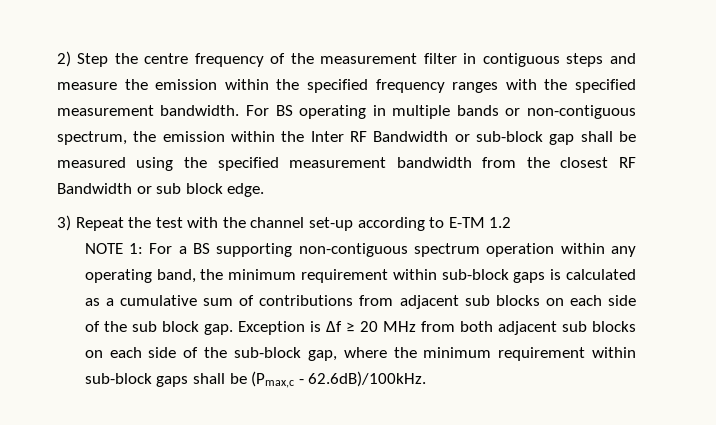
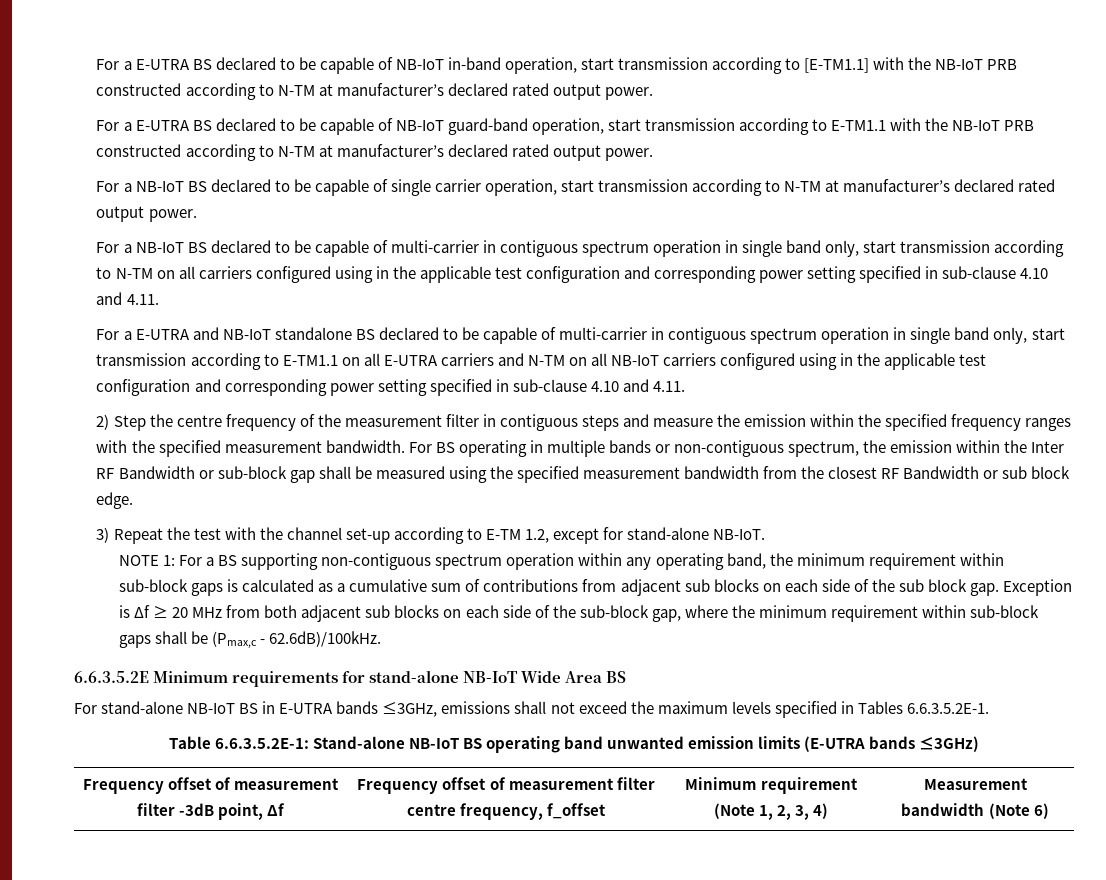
(56, 59) none -> [96,57,1018,74] [96,83,653,100] [96,118,1035,135] [96,144,653,161] [96,179,1056,196] [96,206,197,222] [96,240,1065,257] [96,266,1049,283] [96,292,159,305] [96,327,1065,344] [96,353,987,370] [96,379,685,396] For a E-UTRA BS declared to be capable of NB-IoT in-band operation, start transmission according to [E-TM1.1] with the NB-IoT PRB constructed according to N-TM at manufacturer’s declared rated output power. // For a E-UTRA BS declared to be capable of NB-IoT guard-band operation, start transmission according to E-TM1.1 with the NB-IoT PRB constructed according to N-TM at manufacturer’s declared rated output power. // For a NB-IoT BS declared to be capable of single carrier operation, start transmission according to N-TM at manufacturer’s declared rated output power. // For a NB-IoT BS declared to be capable of multi-carrier in contiguous spectrum operation in single band only, start transmission according to N-TM on all carriers configured using in the applicable test configuration and corresponding power setting specified in sub-clause 4.10 and 4.11. // For a E-UTRA and NB-IoT standalone BS declared to be capable of multi-carrier in contiguous spectrum operation in single band only, start transmission according to E-TM1.1 on all E-UTRA carriers and N-TM on all NB-IoT carriers configured using in the applicable test configuration and corresponding power setting specified in sub-clause 4.10 and 4.11. //
[489,217,512,228] 1.2 -> [525,527,766,544] 1.2, except for stand-alone NB-IoT.
(427, 379) none -> [74,670,627,687] [74,701,989,718] [168,736,980,753] [82,777,340,794] [136,803,286,820] [357,777,655,794] [406,803,607,820] [685,777,858,794] [713,803,829,820] [923,778,1028,790] [901,803,1049,819] // 6.6.3.5.2E Minimum requirements for stand-alone NB-IoT Wide Area BS // For stand-alone NB-IoT BS in E-UTRA bands ≤3GHz, emissions shall not exceed the maximum levels specified in Tables 6.6.3.5.2E-1. // Table 6.6.3.5.2E-1: Stand-alone NB-IoT BS operating band unwanted emission limits (E-UTRA bands ≤3GHz) // Frequency offset of measurement filter -3dB point, Δf | Frequency offset of measurement filter centre frequency, f_offset | Minimum requirement (Note 1, 2, 3, 4) | Measurement bandwidth (Note 6)

